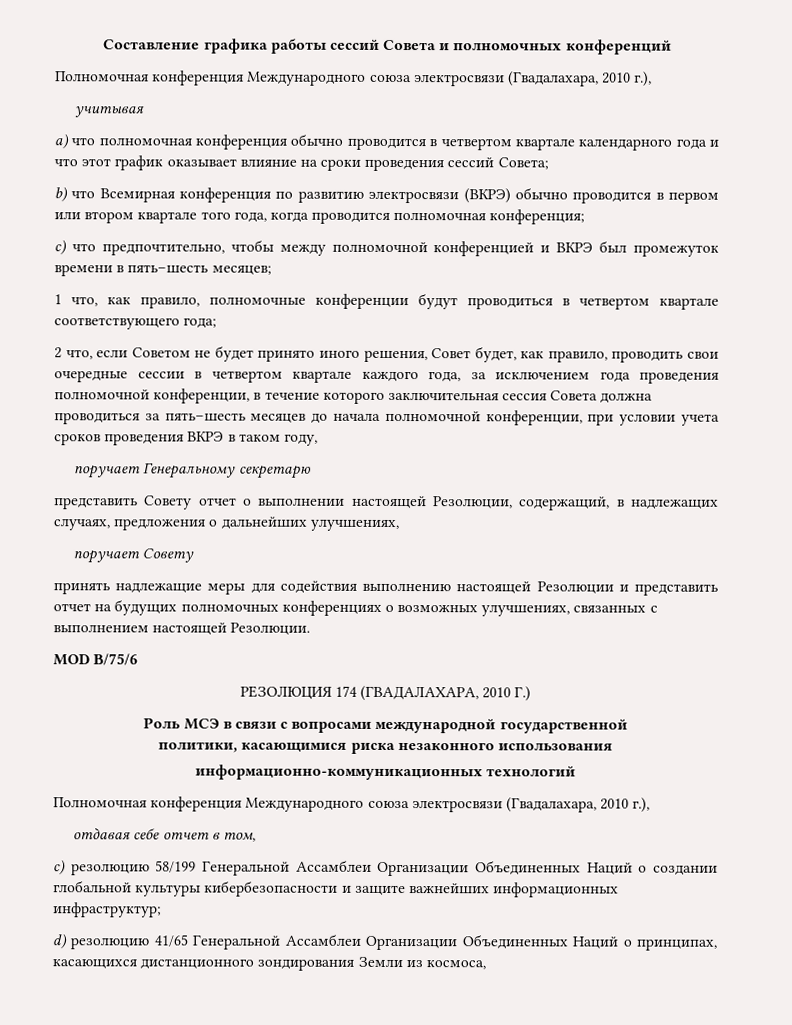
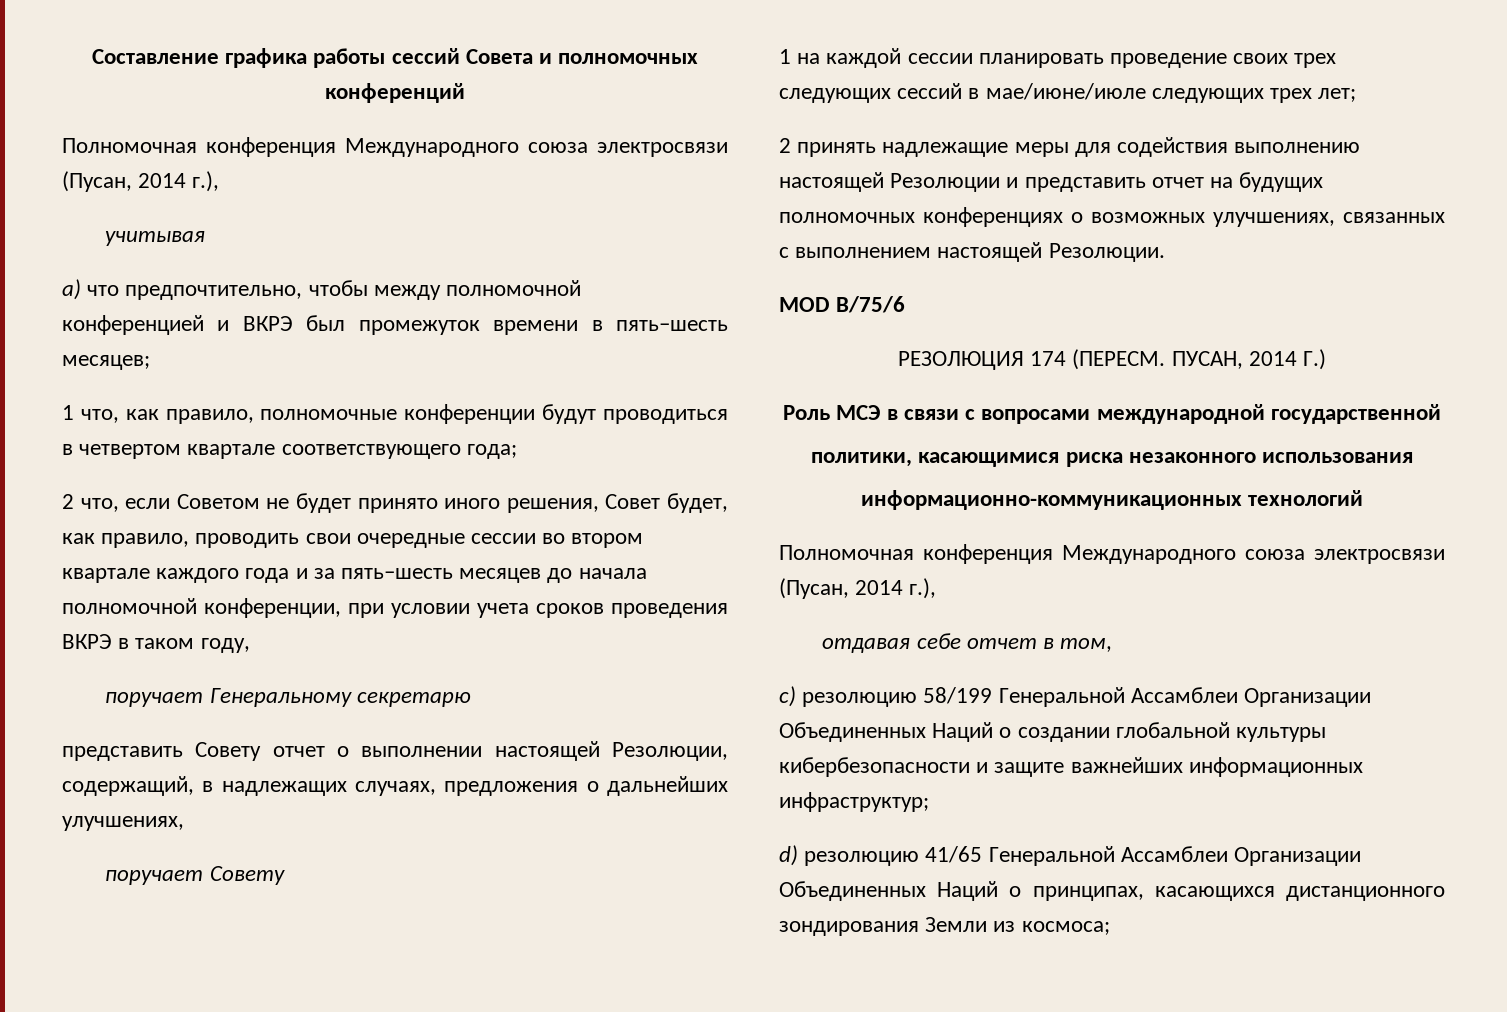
[507,71,632,87] (Гвадалахара, 2010 -> [62,171,187,192] (Пусан, 2014
[98,133,720,151] [54,155,549,172] [54,187,720,204] [54,209,586,225] [54,240,96,256] полномочная конференция обычно проводится в четвертом квартале календарного года и что этот график оказывает влияние на сроки проведения сессий Совета; // b) что Всемирная конференция по развитию электросвязи (ВКРЭ) обычно проводится в первом или втором квартале того года, когда проводится полномочная конференция; // с) что -> (120, 290) none
[194,370,719,384] [54,388,654,404] [54,412,140,425] в четвертом квартале каждого года, за исключением года проведения полномочной конференции, в течение которого заключительная сессия Совета должна проводиться -> [542,533,644,548] [62,568,308,583] во втором квартале каждого года и
(195, 555) none -> [779,48,1337,68] [779,83,1357,103] [779,138,791,153] 1 на каждой сессии планировать проведение своих трех следующих сессий в мае/июне/июле следующих трех лет; // 2
[360,685,512,702] (ГВАДАЛАХАРА, 2010 -> [1072,349,1297,370] (ПЕРЕСМ. ПУСАН, 2014
[505,797,630,813] (Гвадалахара, 2010 -> [779,578,904,599] (Пусан, 2014
[425,960,486,970] космоса, -> [1021,921,1110,935] космоса;

